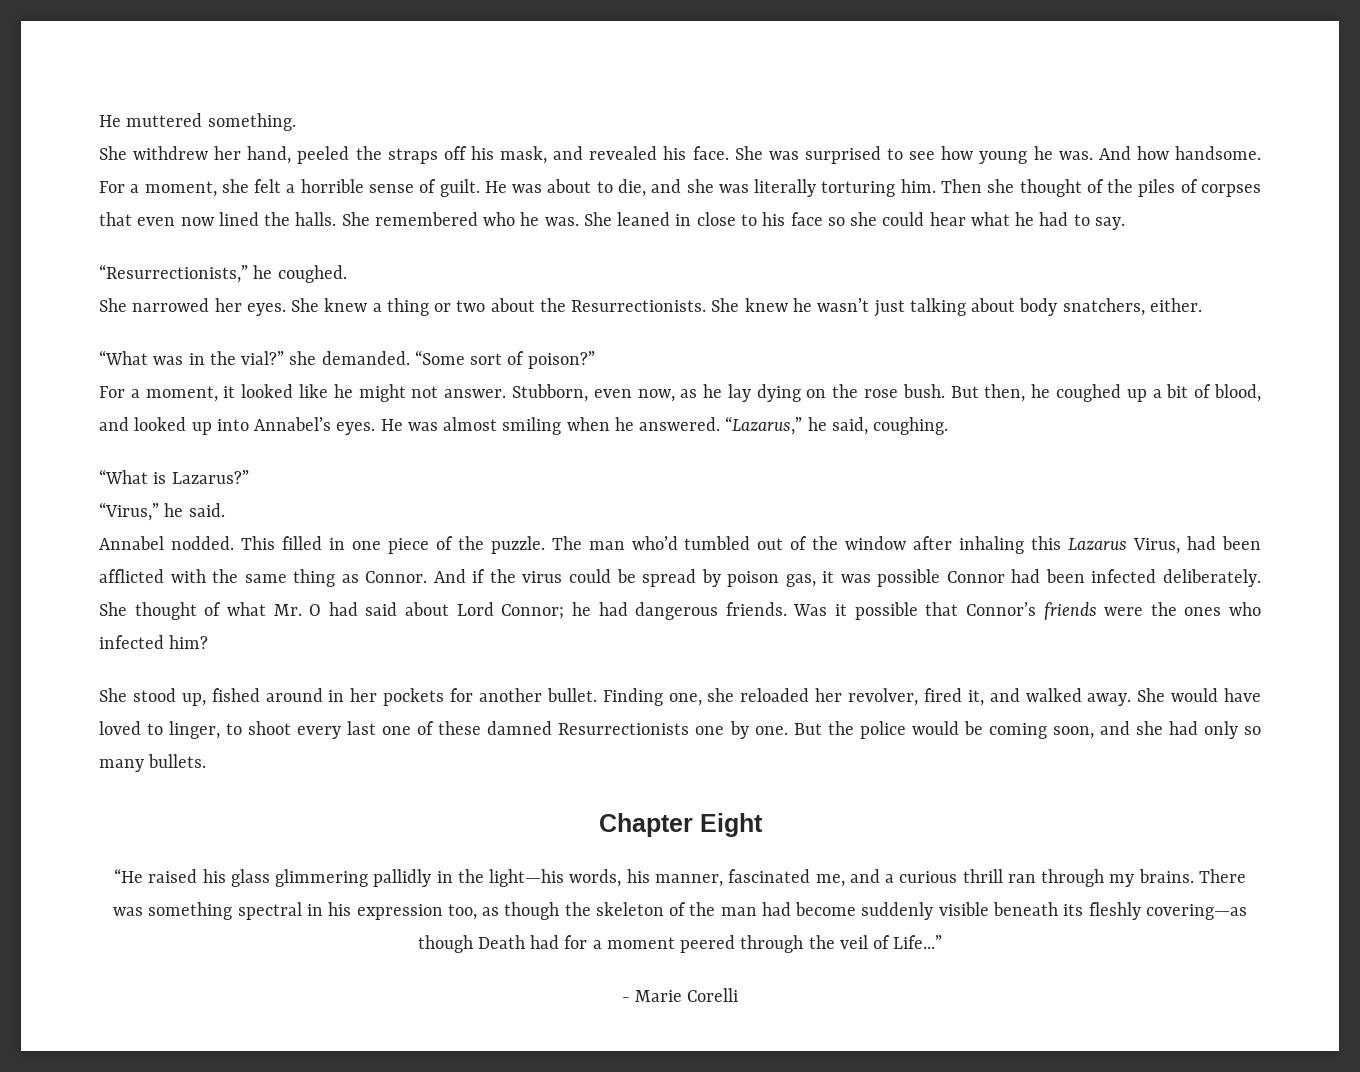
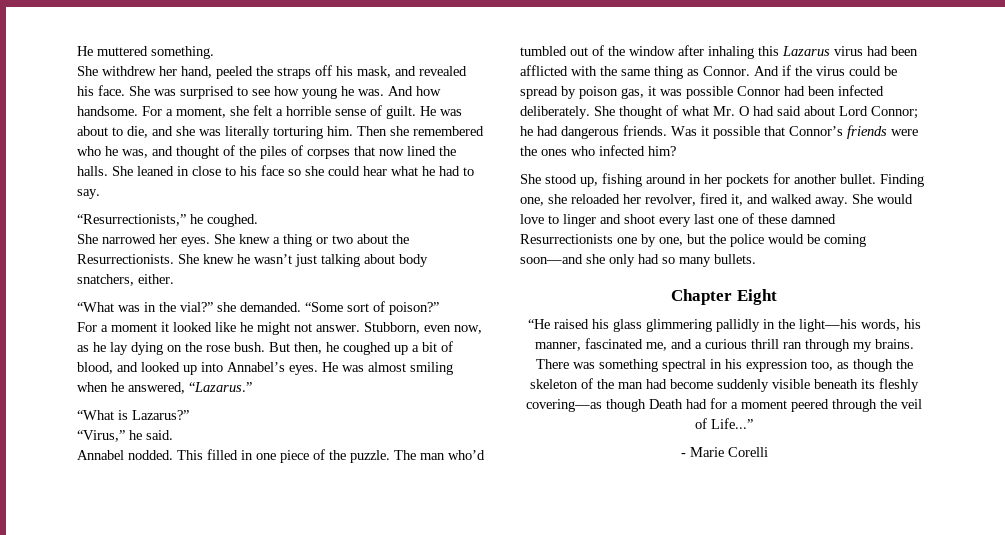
(1015, 186) none -> [413,126,484,136] [77,146,173,158] remembered who he was, and
[137,217,176,226] even -> (375, 151) none
[374,212,612,226] remembered who he was. She -> (133, 171) none
[145,386,218,402] moment, -> [111,323,157,332] moment
[639,416,949,435] answered. “Lazarus,” he said, coughing. -> [128,382,252,394] answered, “Lazarus.”
[1133,538,1181,554] Virus, -> [834,46,863,56] virus
[211,688,260,702] fished -> [602,173,642,187] fishing
[1224,688,1261,702] [99,721,243,739] have loved to linger, to -> [520,214,621,227] love to linger and
[754,723,822,735] one. But -> [659,234,705,246] one, but
[1052,721,1238,739] soon, and she had only -> [520,254,659,267] soon—and she only had

